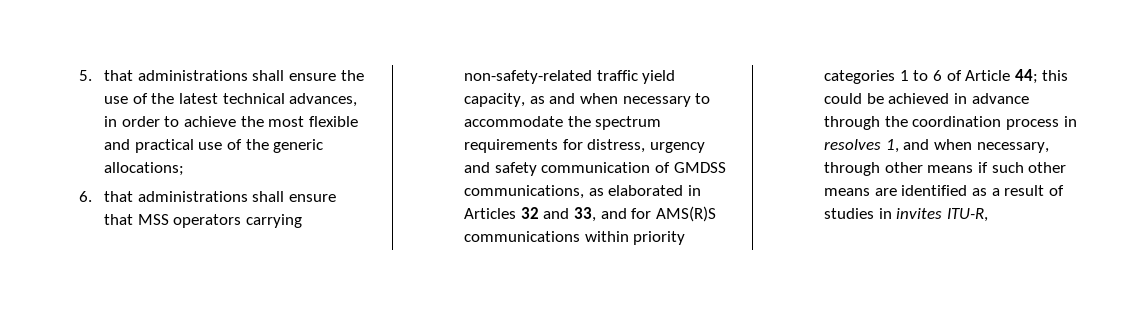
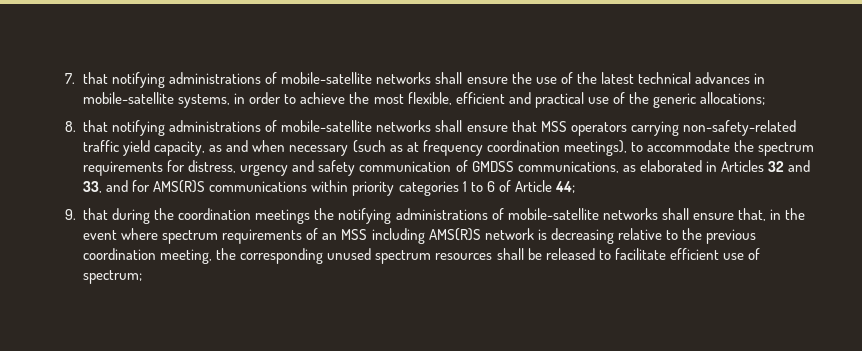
[79,70,248,81] 5. that administrations -> [64,72,432,88] 7. that notifying administrations of mobile-satellite networks
[289,93,358,107] advances, -> [694,72,765,84] [83,92,231,108] advances in mobile-satellite systems,
[308,116,358,127] flexible -> [407,92,505,105] flexible, efficient
[79,191,248,202] 6. that administrations -> [64,120,432,136] 8. that notifying administrations of mobile-satellite networks
(691, 101) none -> [352,140,627,156] (such as at frequency coordination meetings),
[1042,70,1069,81] [824,93,1029,104] [824,116,1077,130] [824,139,1049,153] [824,162,1067,176] [824,185,1064,196] [824,208,989,222] this could be achieved in advance through the coordination process in resolves 1, and when necessary, through other means if such other means are identified as a result of studies in invites ITU-R, -> [64,208,805,224] [83,228,756,244] [83,248,760,264] [83,270,143,284] // 9. that during the coordination meetings the notifying administrations of mobile-satellite networks shall ensure that, in the event where spectrum requirements of an MSS including AMS(R)S network is decreasing relative to the previous coordination meeting, the corresponding unused spectrum resources shall be released to facilitate efficient use of spectrum;

